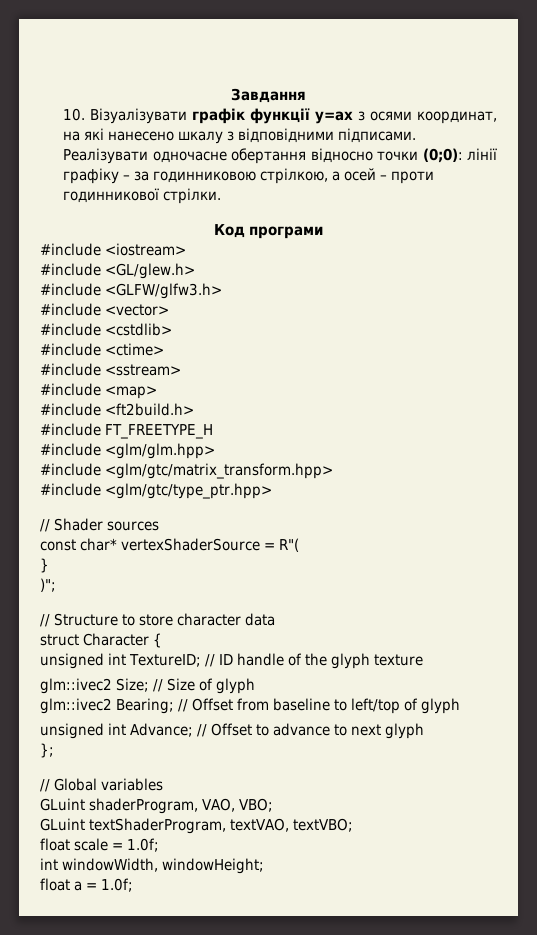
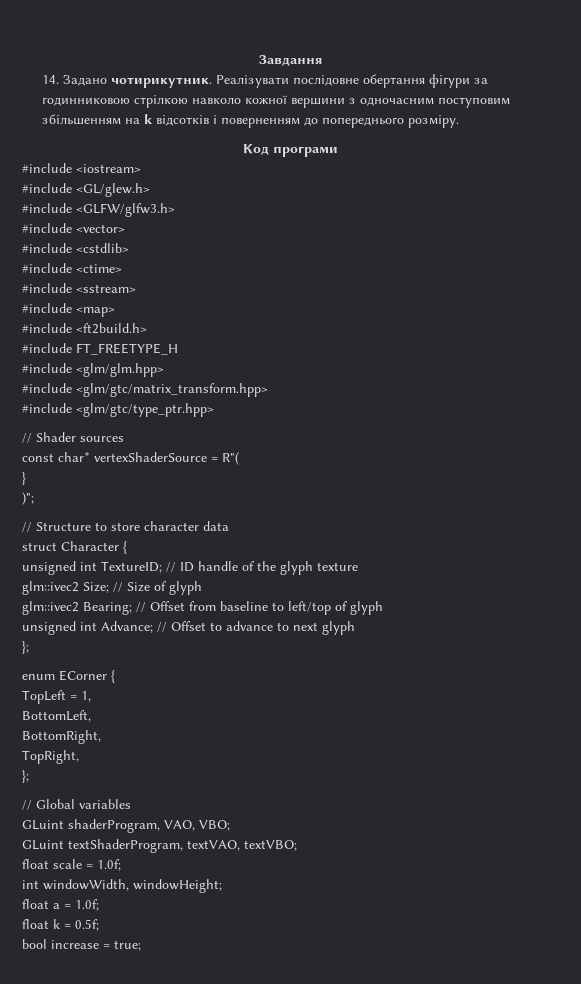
[63,108,497,124] [63,128,417,144] [63,148,497,164] [63,168,435,184] [63,188,222,204] 10. Візуалізувати графік функції y=ax з осями координат, на які нанесено шкалу з відповідними підписами. Реалізувати одночасне обертання відносно точки (0;0): лінії графіку – за годинниковою стрілкою, а осей – проти годинникової стрілки. -> [41,74,488,88] [41,95,510,108] [41,114,459,128] 14. Задано чотирикутник. Реалізувати послідовне обертання фігури за годинниковою стрілкою навколо кожної вершини з одночасним поступовим збільшенням на k відсотків і поверненням до попереднього розміру.
(54, 750) none -> [22,670,115,683] [22,690,91,704] [22,710,91,722] [22,730,101,744] [22,750,79,764] [22,770,29,783] // enum ECorner { // TopLeft = 1, // BottomLeft, // BottomRight, // TopRight, // };
(134, 885) none -> [22,919,99,931] [22,939,141,951] // float k = 0.5f; // bool increase = true;

